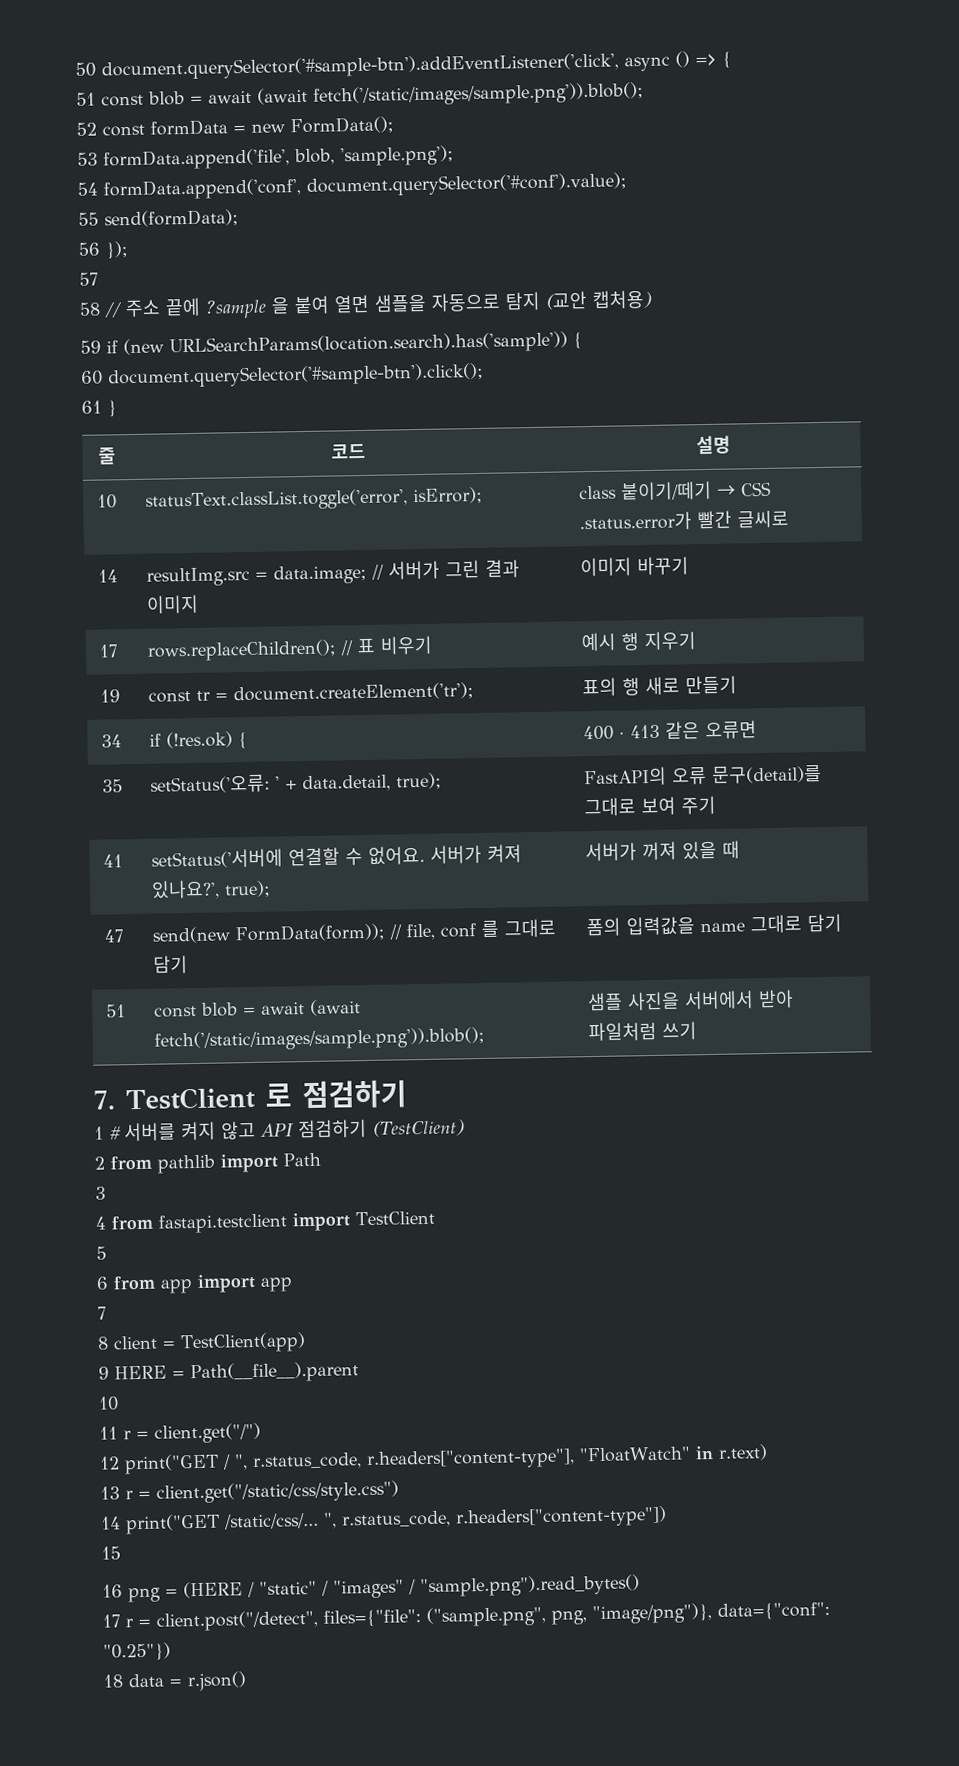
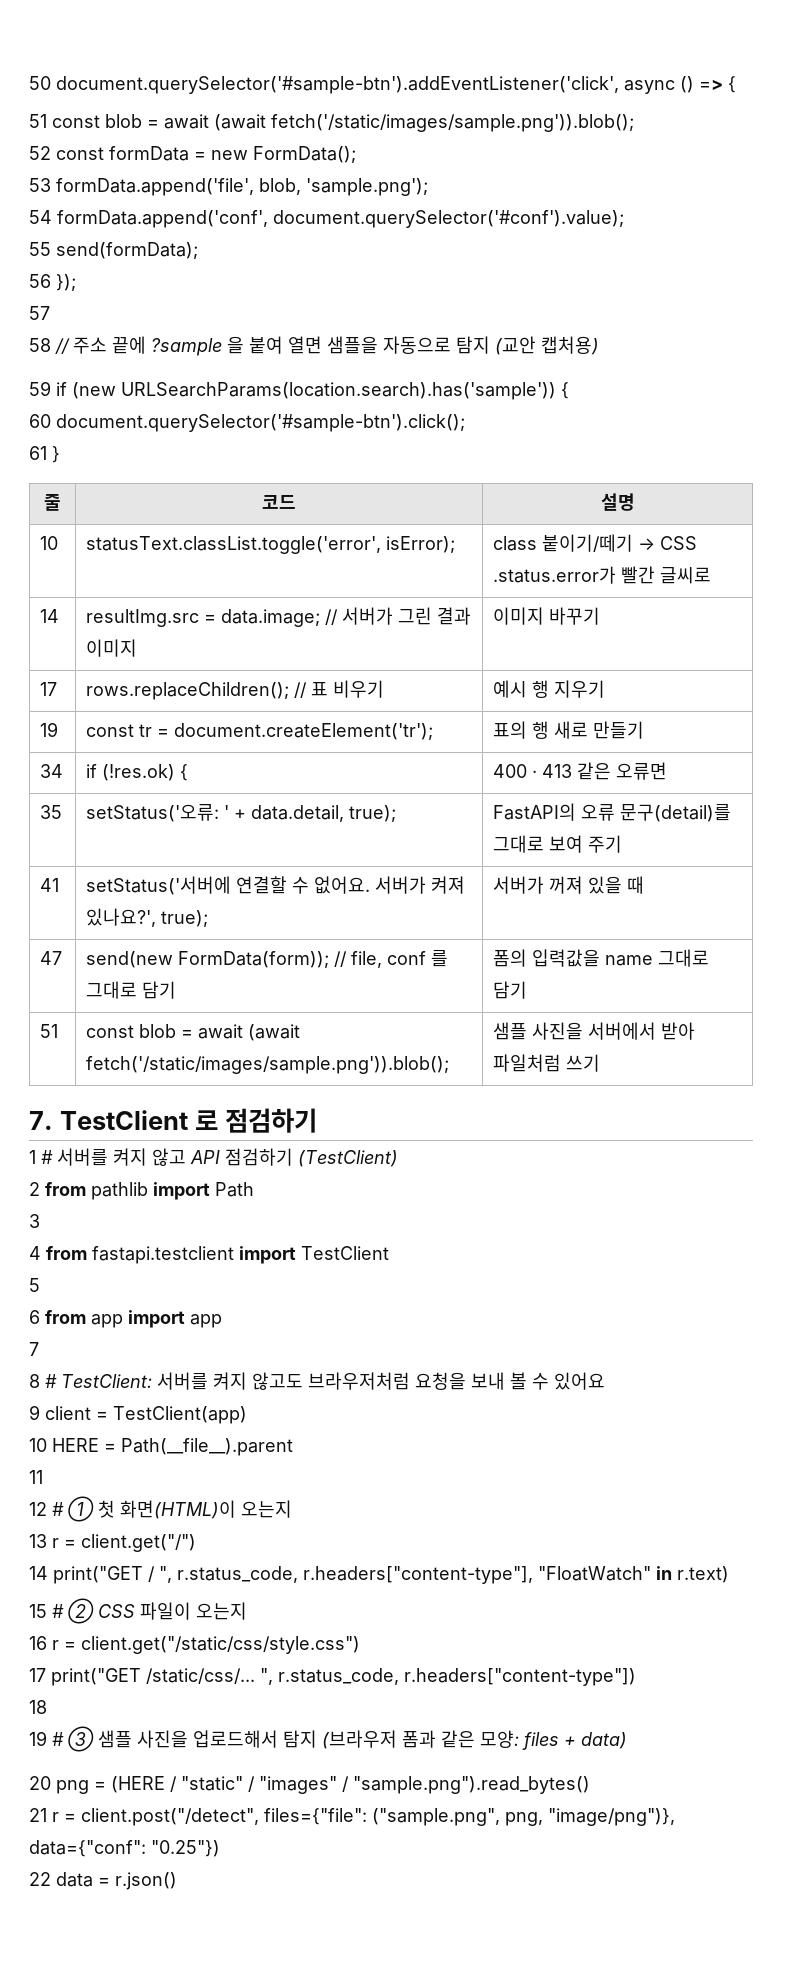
(109, 1343) none -> [45,1372,605,1390] [29,1405,40,1420] # TestClient: 서버를 켜지 않고도 브라우저처럼 요청을 보내 볼 수 있어요 // 9
[98,1366,109,1380] 9 -> [29,1438,47,1452] 10
[98,1396,119,1411] [99,1426,118,1440] 10 // 11 -> [29,1470,43,1484] [29,1496,292,1522] [29,1534,47,1548] 11 // 12 # ① 첫 화면(HTML)이 오는지 // 13
[99,1456,120,1470] 12 -> [29,1566,48,1580] 14
[100,1486,120,1500] 13 -> [29,1598,247,1624] [29,1636,47,1650] 15 # ② CSS 파일이 오는지 // 16
[101,1516,121,1530] 14 -> [29,1668,46,1682] 17
[101,1546,121,1560] [102,1584,123,1598] 15 // 16 -> [29,1700,47,1714] [29,1726,627,1752] [29,1776,51,1790] 18 // 19 # ③ 샘플 사진을 업로드해서 탐지 (브라우저 폼과 같은 모양: files + data) // 20
[102,1614,120,1628] 17 -> [29,1808,47,1822] 21
[103,1674,123,1688] 18 -> [29,1872,51,1886] 22

